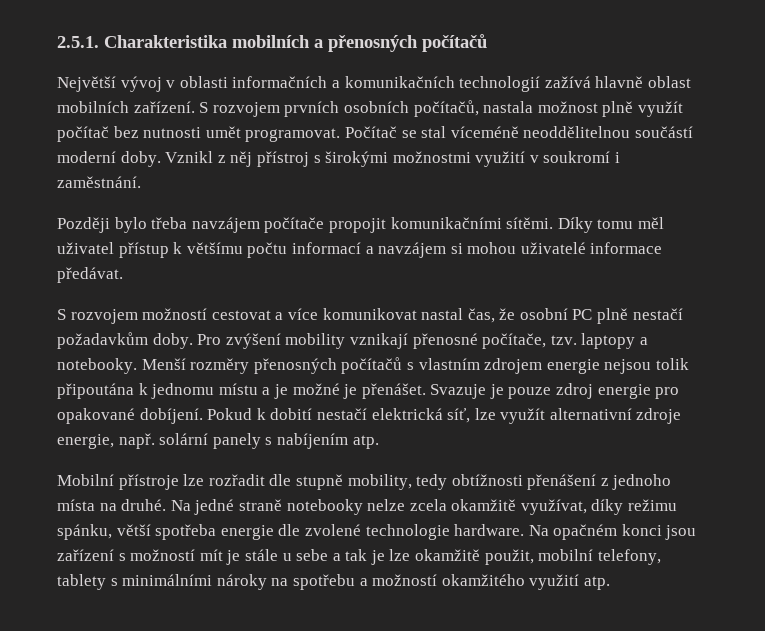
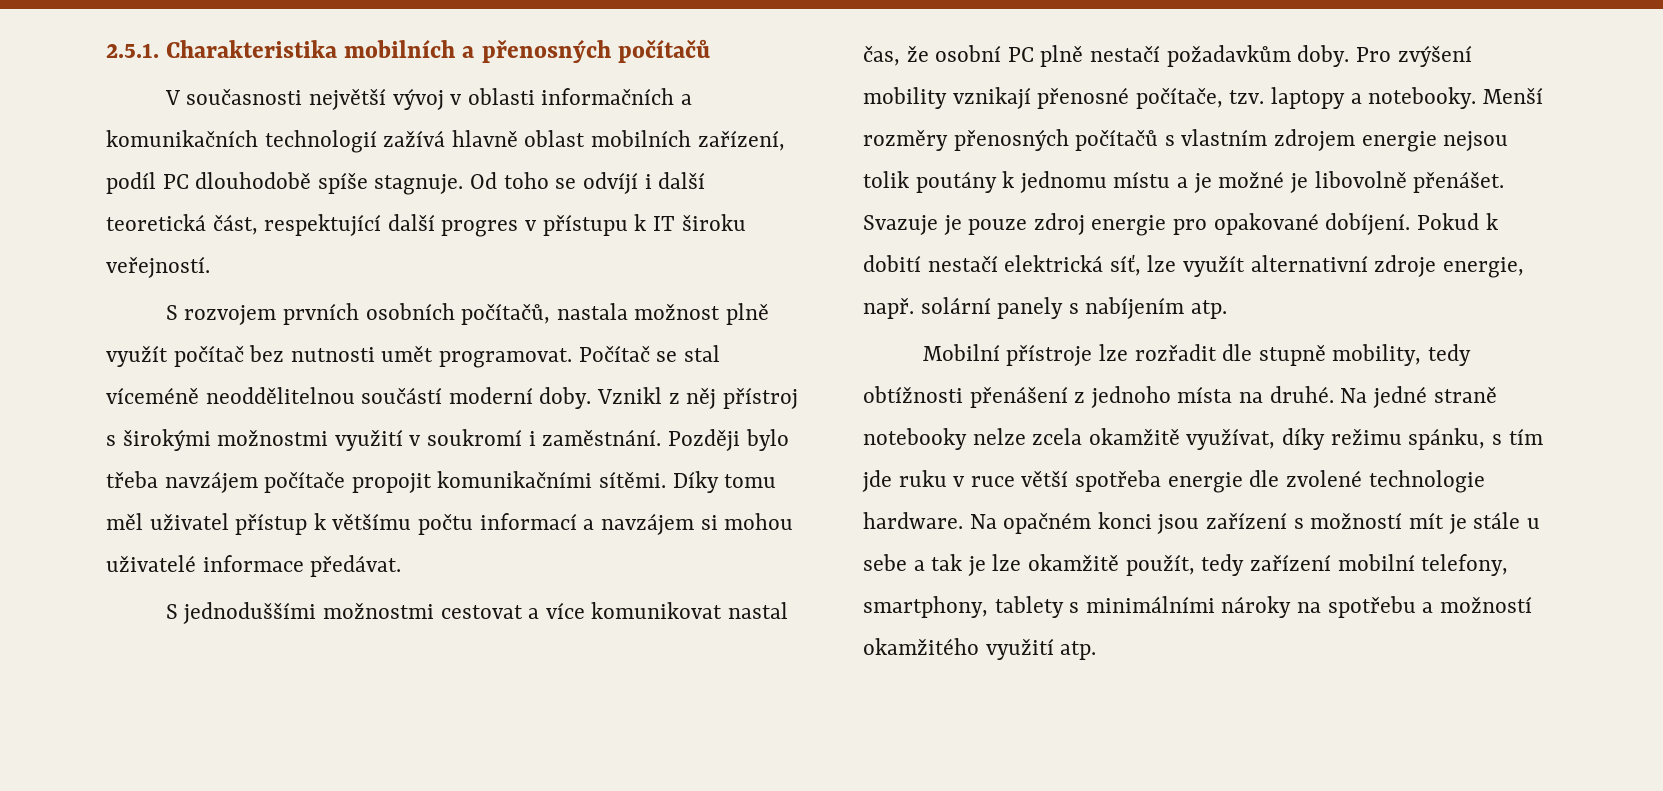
[57,76,116,92] Největší -> [164,88,386,110] V současnosti největší
[133,101,195,113] zařízení. -> [697,130,785,151] [106,172,706,195] [106,214,746,237] [106,256,210,278] zařízení, podíl PC dlouhodobě spíše stagnuje. Od toho se odvíjí i další teoretická část, respektující další progres v přístupu k IT široku veřejností. //
(141, 182) // -> (662, 437) none
[70,308,208,324] rozvojem možností -> [183,602,434,624] jednoduššími možnostmi
[57,383,134,399] připoutána -> [915,171,997,193] poutány
(358, 391) none -> [1314,171,1407,188] libovolně
(112, 532) none -> [1491,428,1543,445] [862,470,1015,492] s tím jde ruku v ruce
[484,549,534,565] použit, -> [1125,554,1331,576] použít, tedy zařízení
(661, 557) none -> [863,596,988,618] smartphony,

